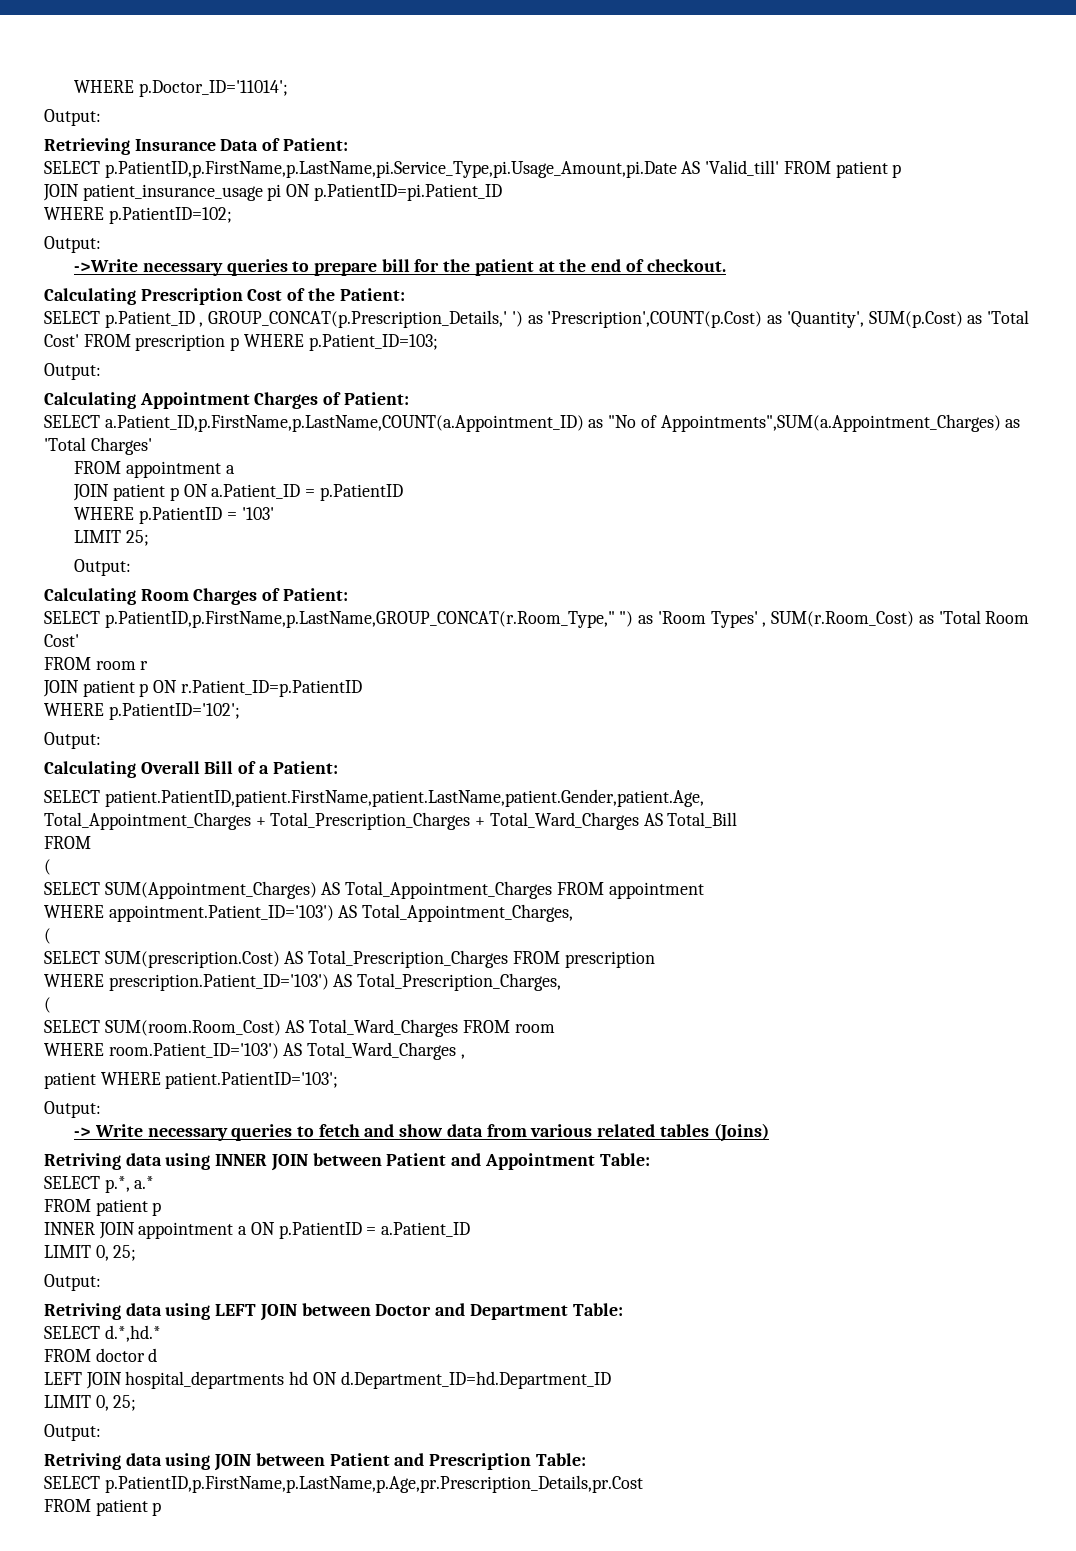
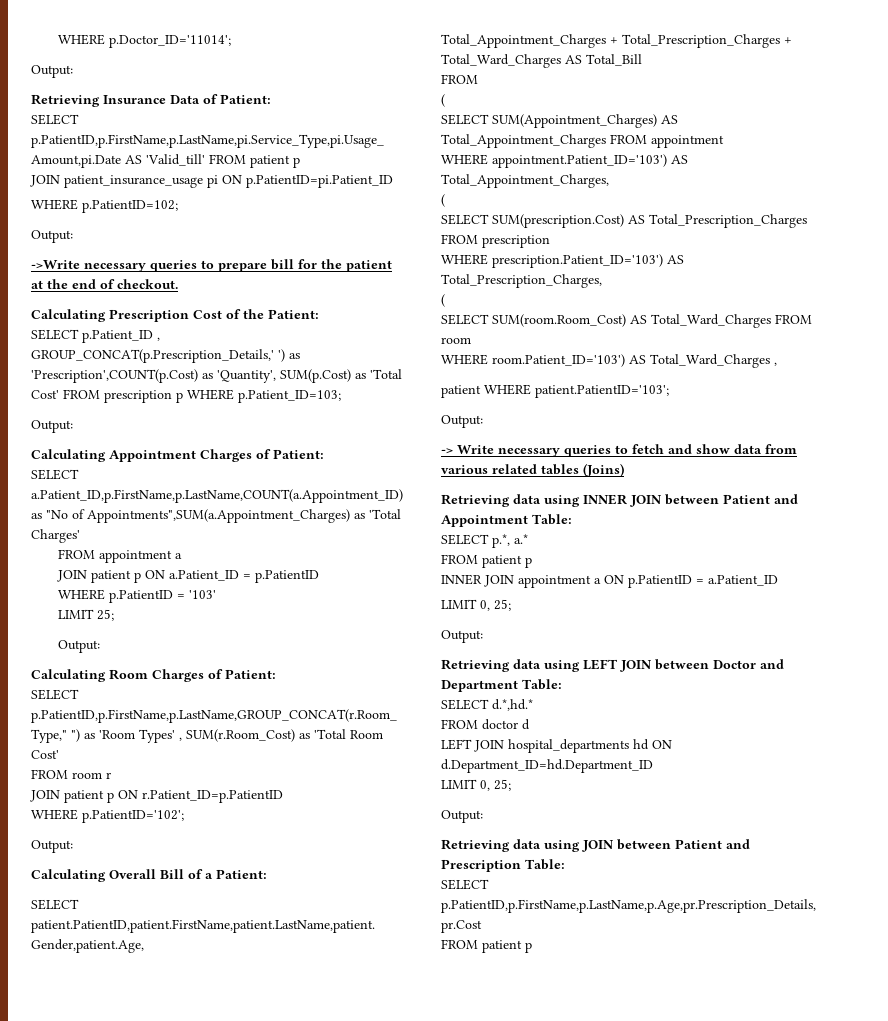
[44,1153,121,1170] Retriving -> [441,494,510,507] Retrieving
[44,1303,121,1320] Retriving -> [441,659,510,672] Retrieving
[44,1453,121,1470] Retriving -> [441,839,510,852] Retrieving

